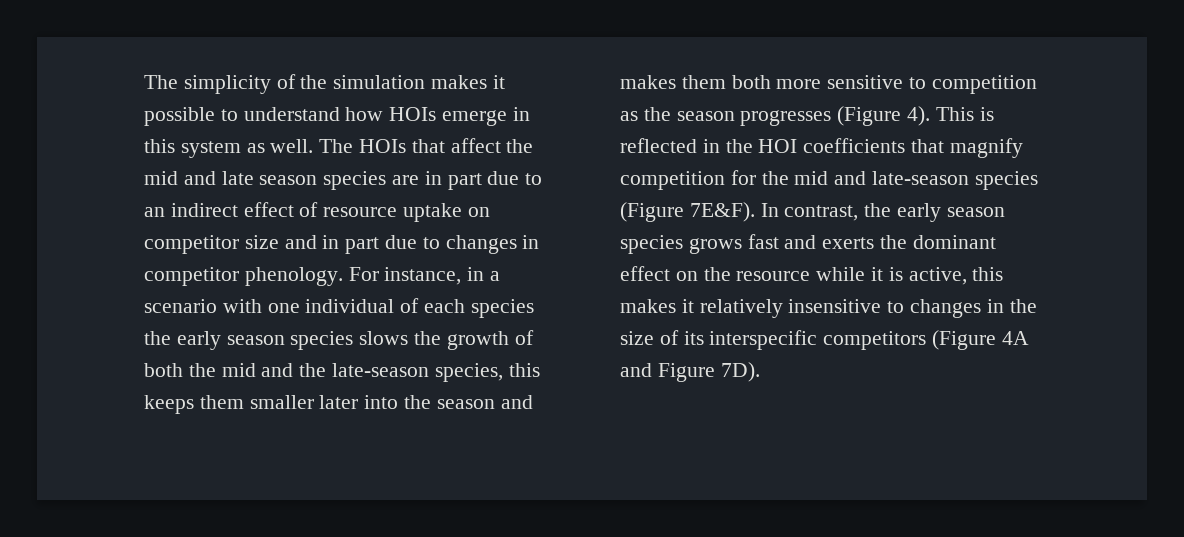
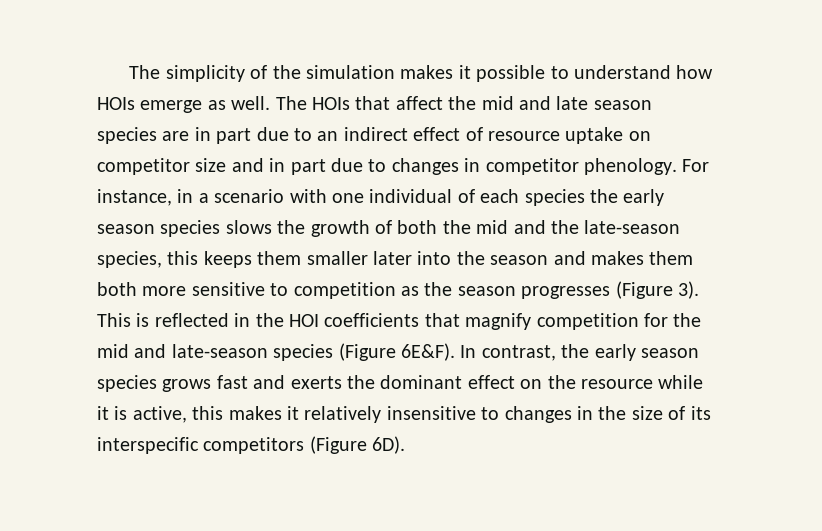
[512,107,530,121] [144,139,241,158] in this system -> (203, 106) none
[907,106,931,126] 4). -> [677,281,699,299] 3).
[689,202,755,222] 7E&F). -> [401,343,455,361] 6E&F).
[1001,331,1029,345] [620,362,760,382] 4A and Figure 7D). -> [372,436,406,454] 6D).

